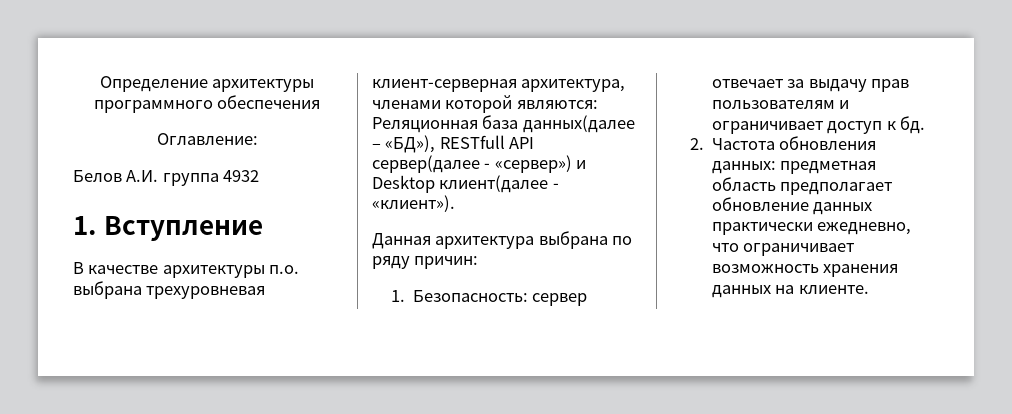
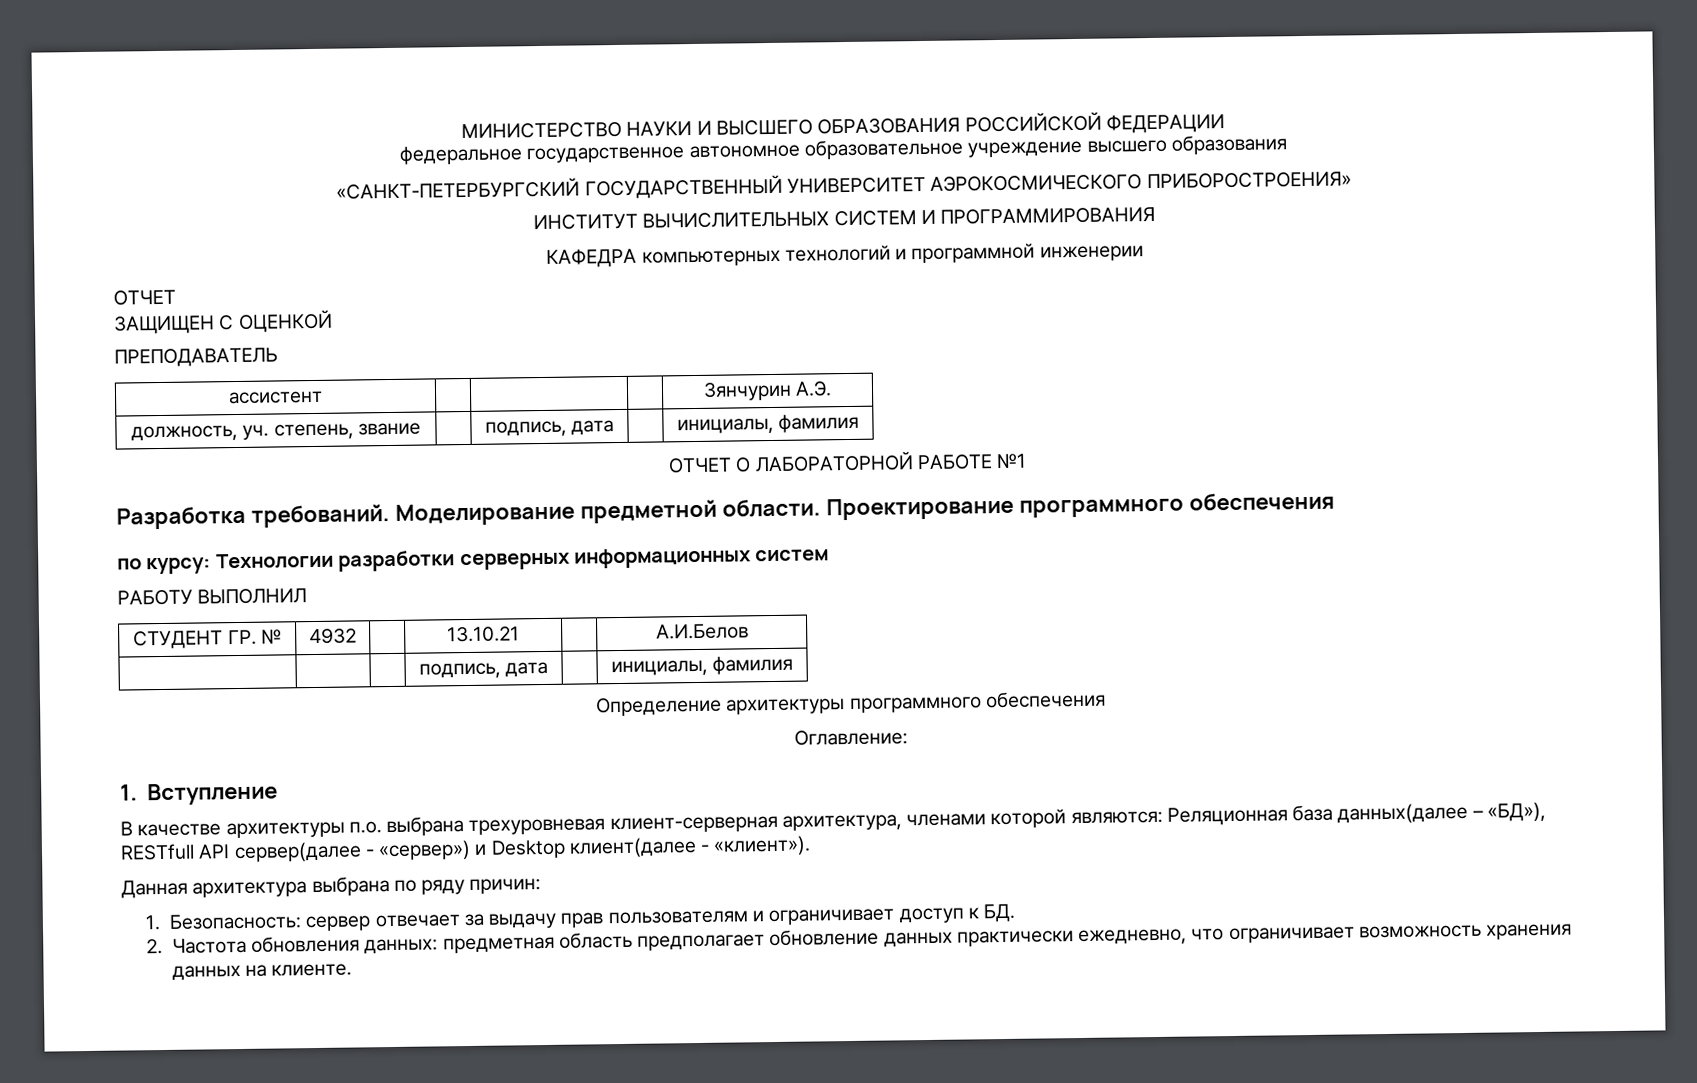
(99, 84) none -> [461,111,1225,140] [399,134,1287,165] [336,171,1352,200] [532,206,1156,231] [546,243,1144,268] [113,289,176,306] [113,309,333,335] [114,347,278,368] [228,390,323,405] [702,381,833,401] [131,422,421,442] [484,420,615,437] [676,413,860,435] [667,451,1028,474] [116,491,1335,530] [117,547,830,575] [117,588,308,606] [133,629,282,650] [309,628,357,645] [447,626,521,643] [655,623,749,640] [418,661,549,679] [610,655,794,677] МИНИСТЕРСТВО НАУКИ И ВЫСШЕГО ОБРАЗОВАНИЯ РОССИЙСКОЙ ФЕДЕРАЦИИ // федеральное государственное автономное образовательное учреждение высшего образования // «САНКТ-ПЕТЕРБУРГСКИЙ ГОСУДАРСТВЕННЫЙ УНИВЕРСИТЕТ АЭРОКОСМИЧЕСКОГО ПРИБОРОСТРОЕНИЯ» // ИНСТИТУТ ВЫЧИСЛИТЕЛЬНЫХ СИСТЕМ И ПРОГРАММИРОВАНИЯ // КАФЕДРА компьютерных технологий и программной инженерии // ОТЧЕТ // ЗАЩИЩЕН С ОЦЕНКОЙ // ПРЕПОДАВАТЕЛЬ // ассистент | | | | Зянчурин А.Э. // должность, уч. степень, звание | | подпись, дата | | инициалы, фамилия // ОТЧЕТ О ЛАБОРАТОРНОЙ РАБОТЕ №1 // Разработка требований. Моделирование предметной области. Проектирование программного обеспечения // по курсу: Технологии разработки серверных информационных систем // РАБОТУ ВЫПОЛНИЛ // СТУДЕНТ ГР. № | 4932 | | 13.10.21 | | А.И.Белов // | | | подпись, дата | | инициалы, фамилия //
[73,170,260,186] // Белов А.И. группа 4932 -> (908, 737) none
[900,116,926,134] бд. -> [983,903,1016,923] БД.

